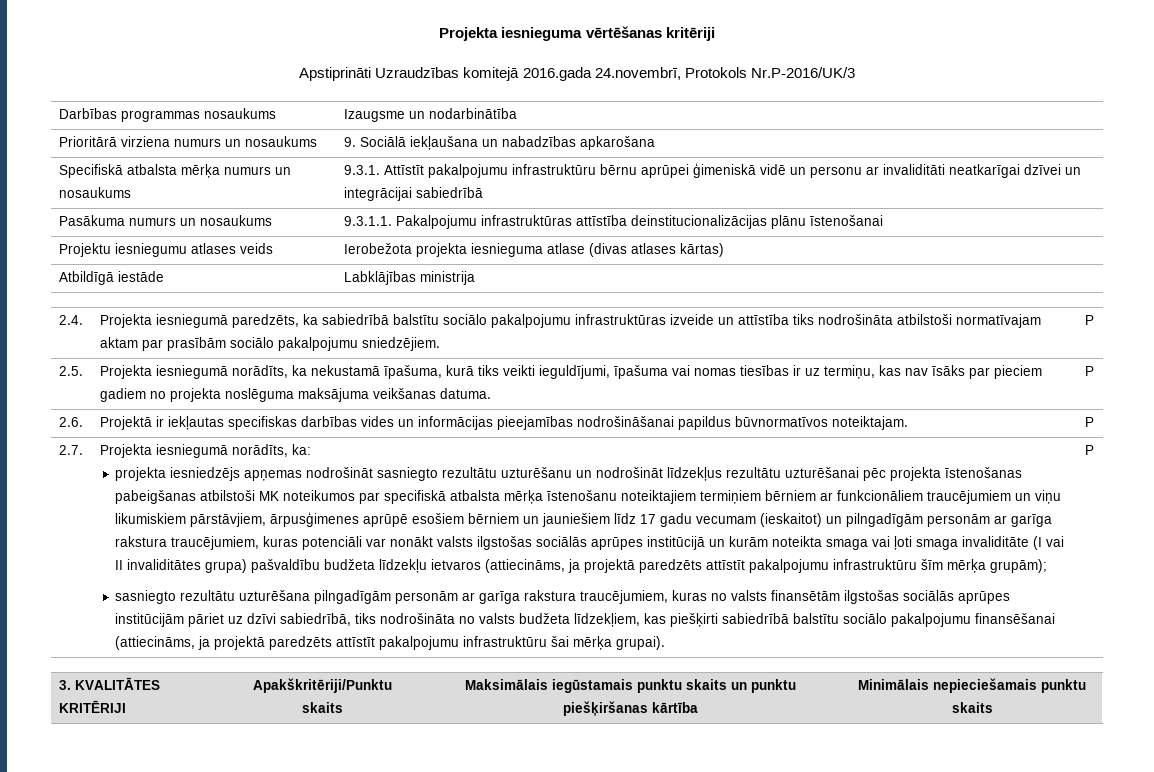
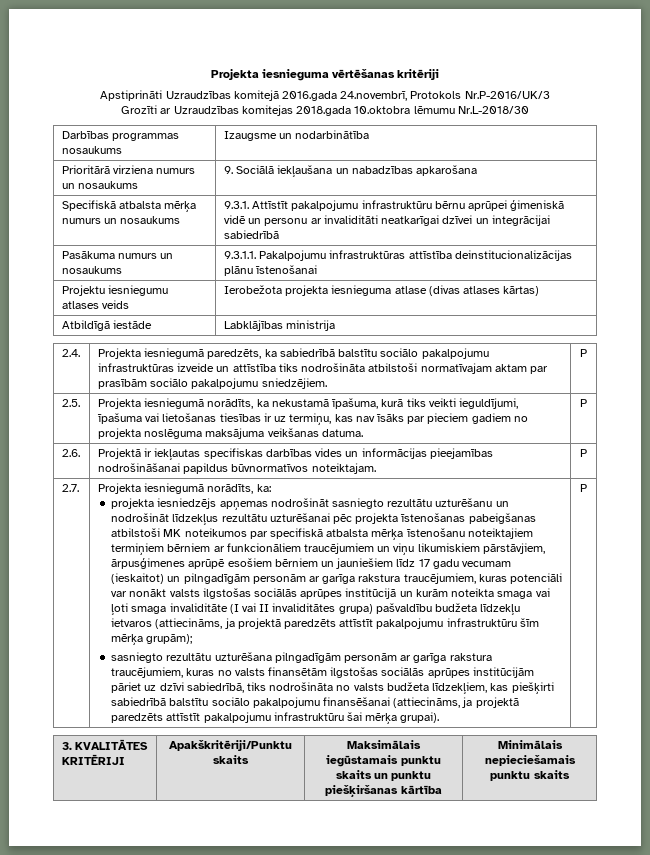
(855, 72) none -> [121,105,529,116] // Grozīti ar Uzraudzības komitejas 2018.gada 10.oktobra lēmumu Nr.L-2018/30
[694,368,737,376] nomas -> [162,413,217,422] lietošanas

